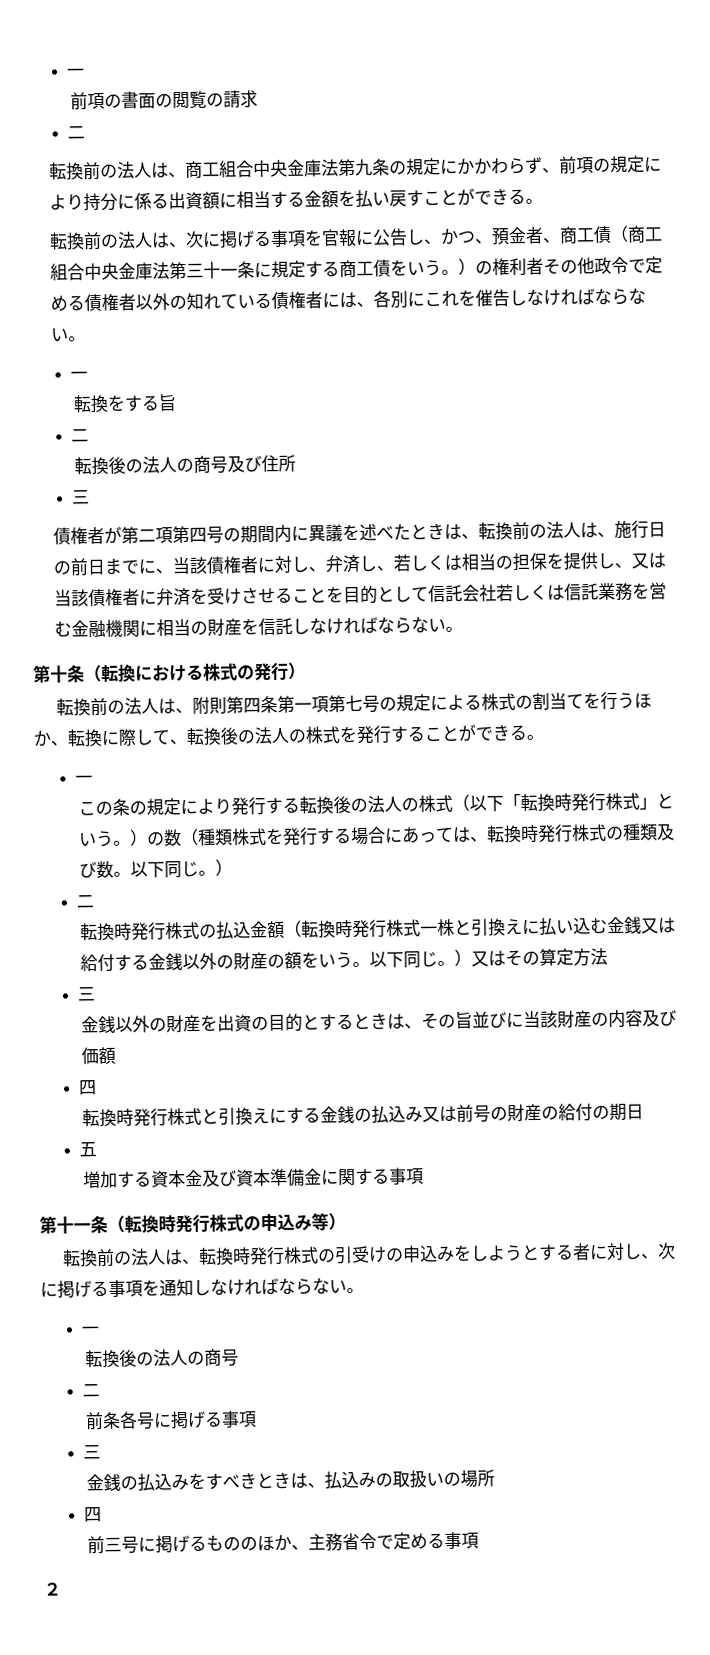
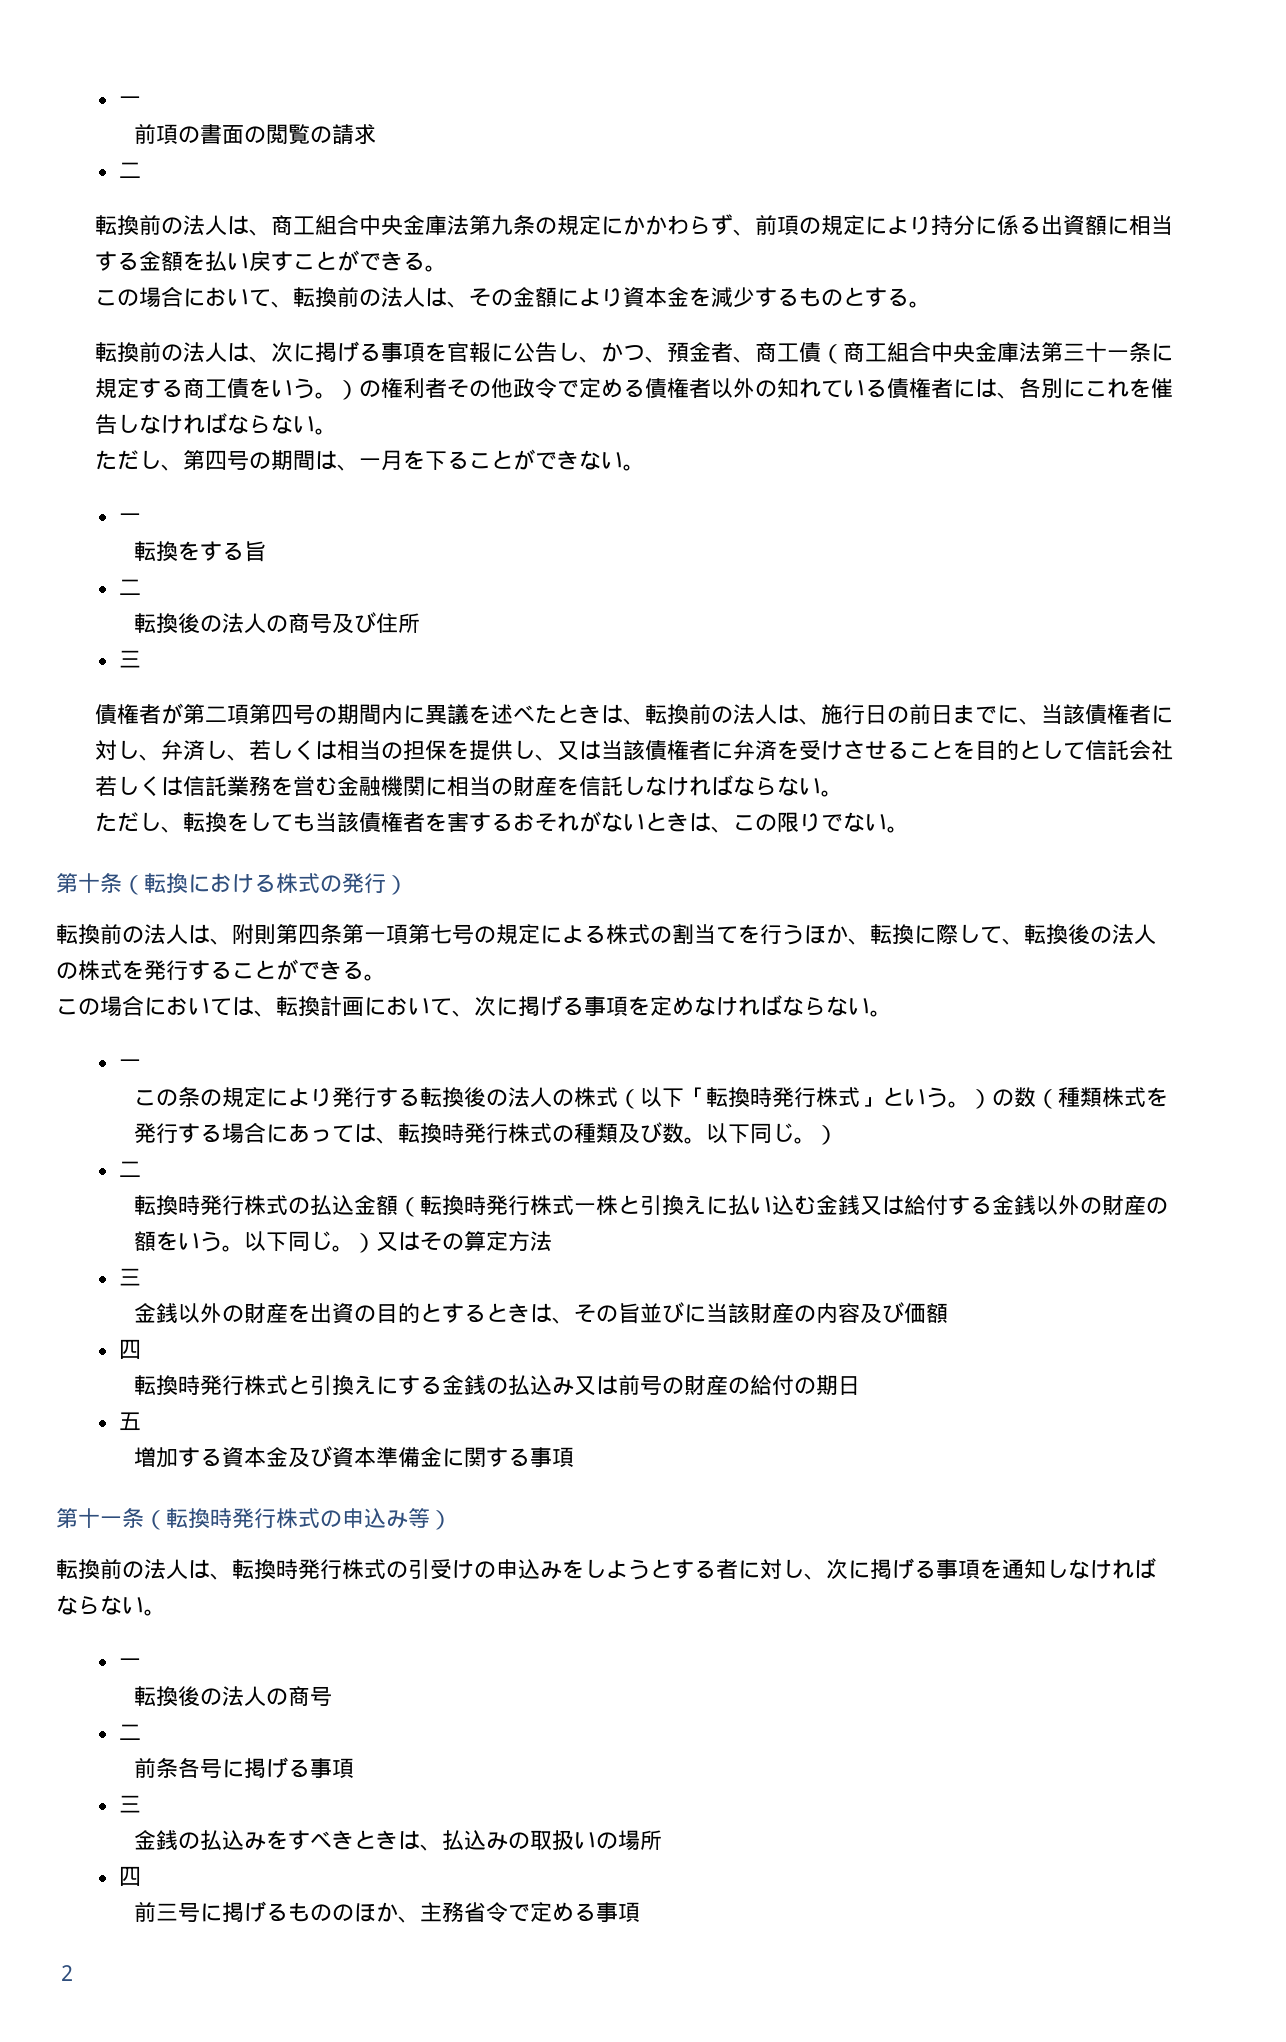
(544, 201) none -> [95,286,932,308] // この場合において、転換前の法人は、その金額により資本金を減少するものとする。
(87, 339) none -> [95,449,646,471] // ただし、第四号の期間は、一月を下ることができない。
(464, 629) none -> [95,811,910,833] // ただし、転換をしても当該債権者を害するおそれがないときは、この限りでない。
(544, 737) none -> [56,995,892,1017] // この場合においては、転換計画において、次に掲げる事項を定めなければならない。

